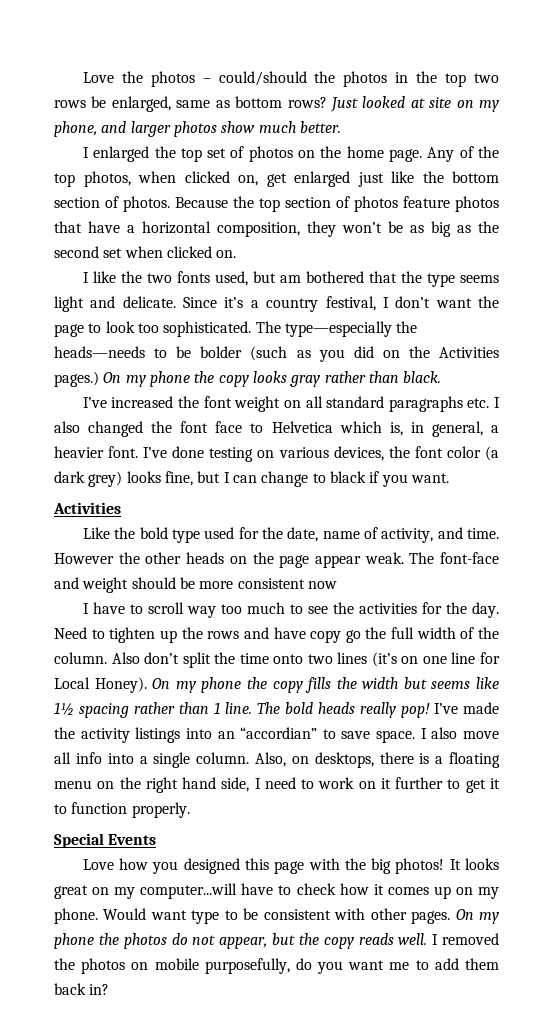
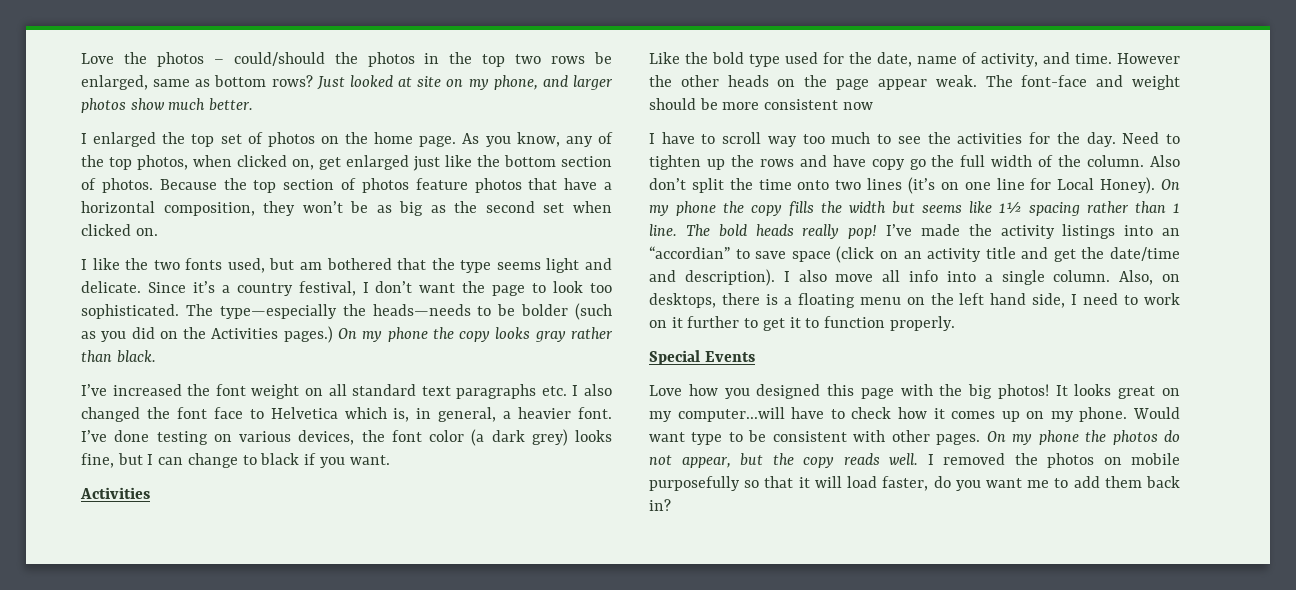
[427,147,455,162] Any -> [462,132,593,147] As you know, any
(385, 402) none -> [421,386,451,396] text
[376,730,416,743] space. -> [791,246,1180,263] [649,269,775,286] space (click on an activity title and get the date/time and description).
[145,777,178,793] right -> [959,293,985,305] left
[204,958,290,974] purposefully, -> [649,476,929,491] purposefully so that it will load faster,

